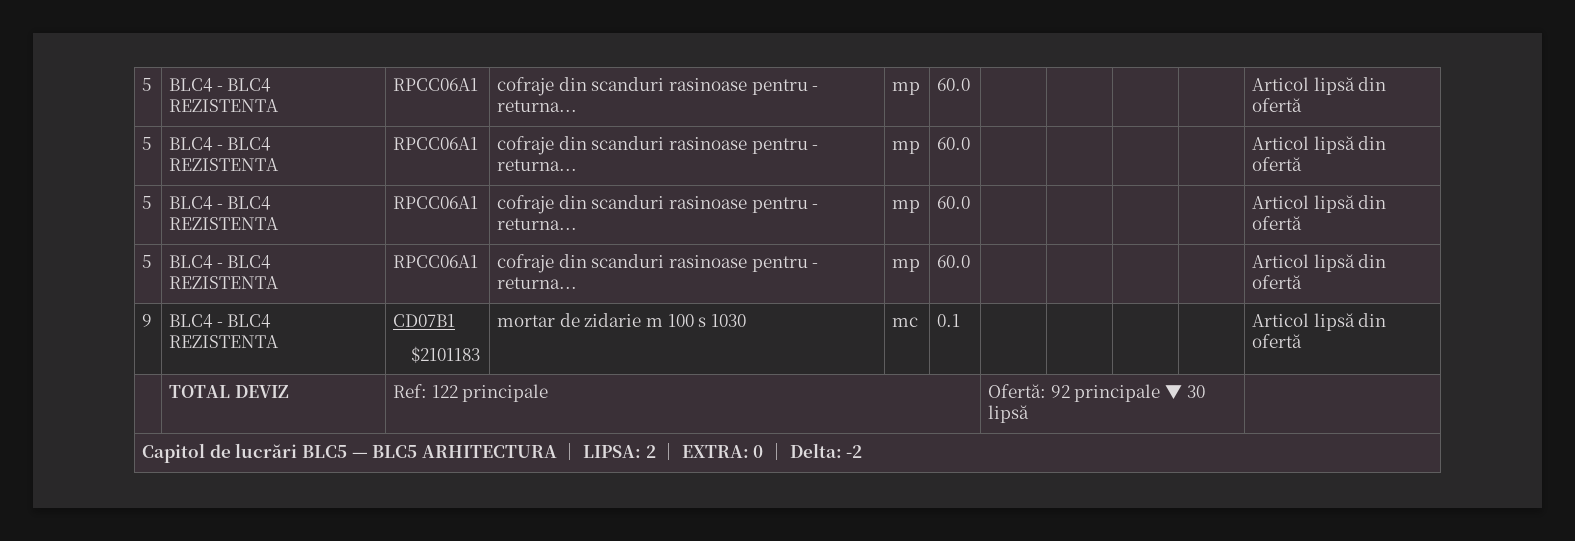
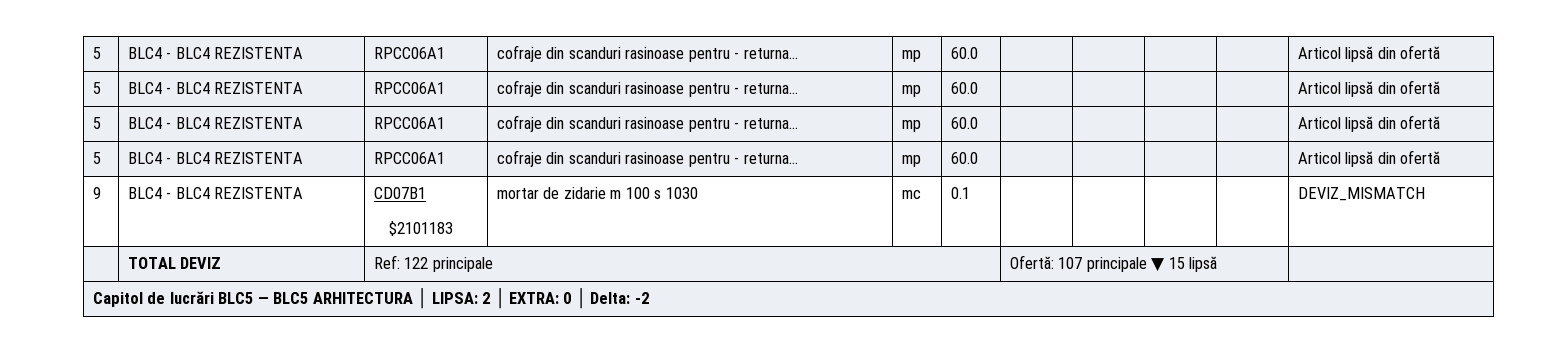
[1252,313,1387,331] [1252,334,1303,348] Articol lipsă din ofertă -> [1297,187,1425,201] DEVIZ_MISMATCH
[1050,385,1070,398] 92 -> [1058,257,1083,269] 107
[1186,385,1205,398] 30 -> [1168,257,1185,269] 15

